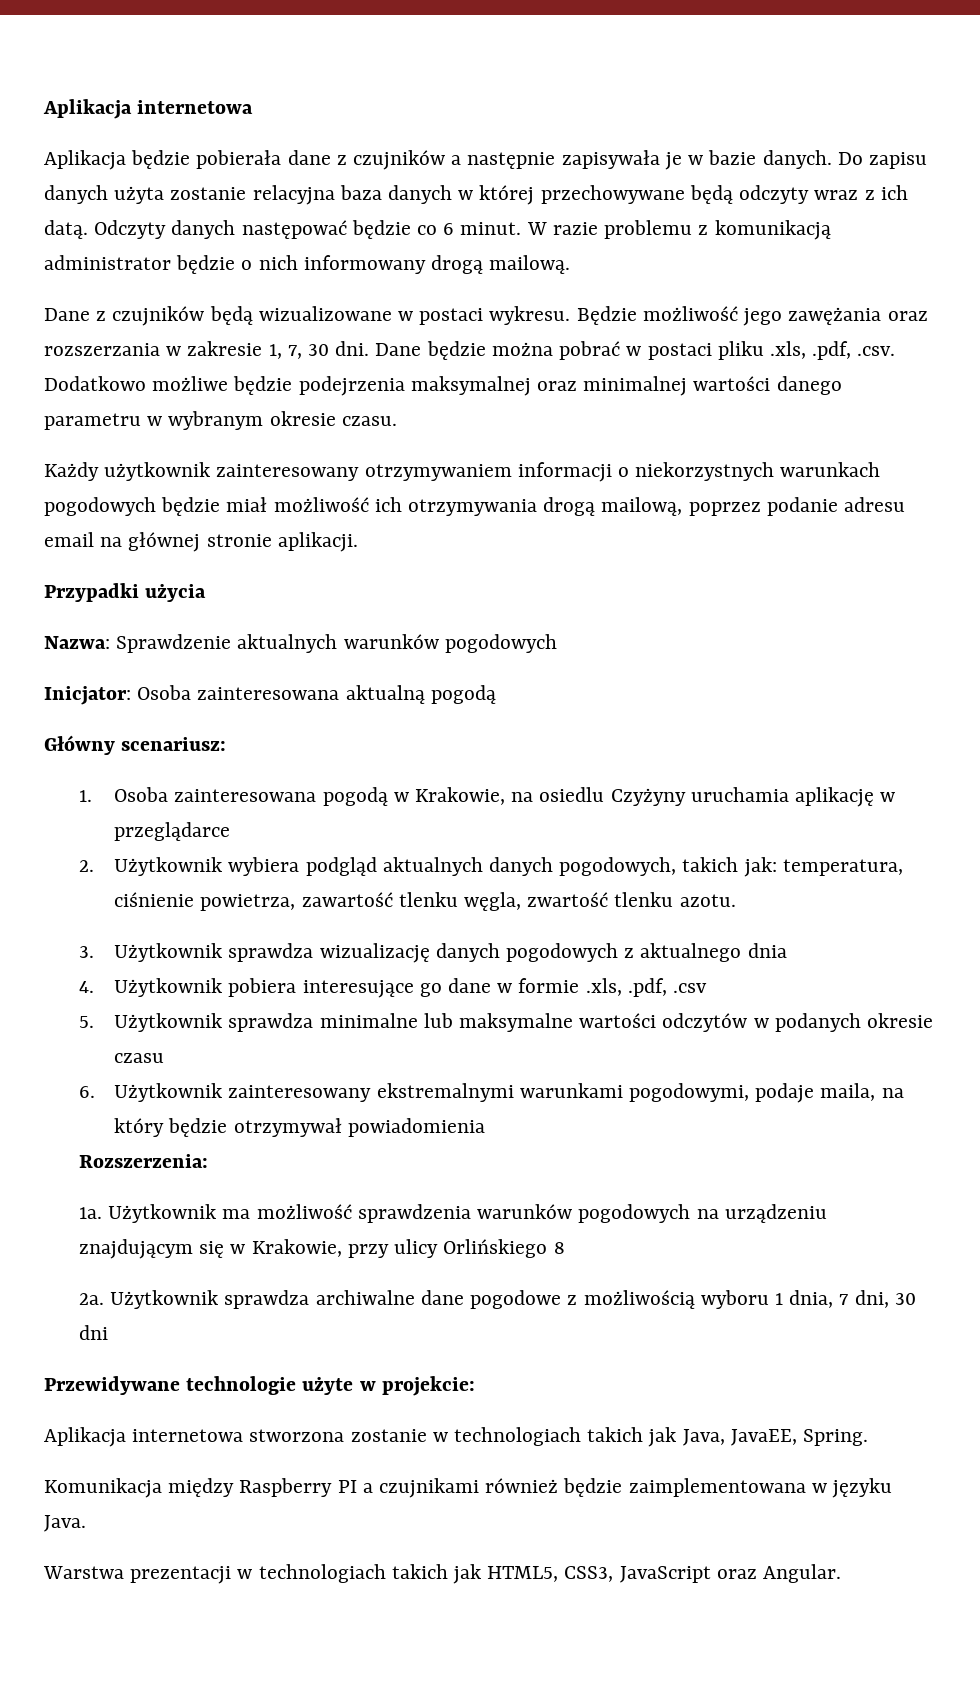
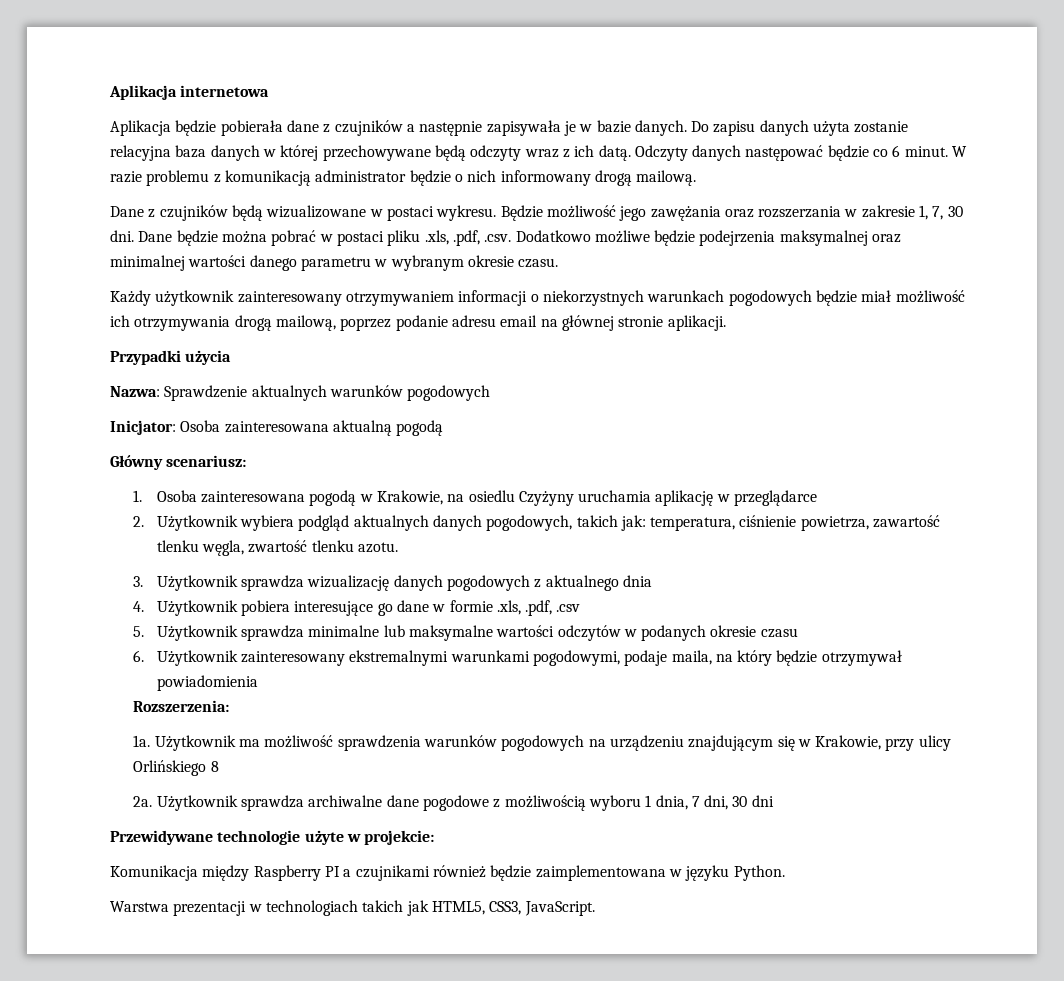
[44,1427,869,1447] // Aplikacja internetowa stworzona zostanie w technologiach takich jak Java, JavaEE, Spring. -> (435, 837) none
[44,1515,86,1532] Java. -> [733,865,785,881] Python.
[619,1564,842,1583] JavaScript oraz Angular. -> [524,901,595,916] JavaScript.

